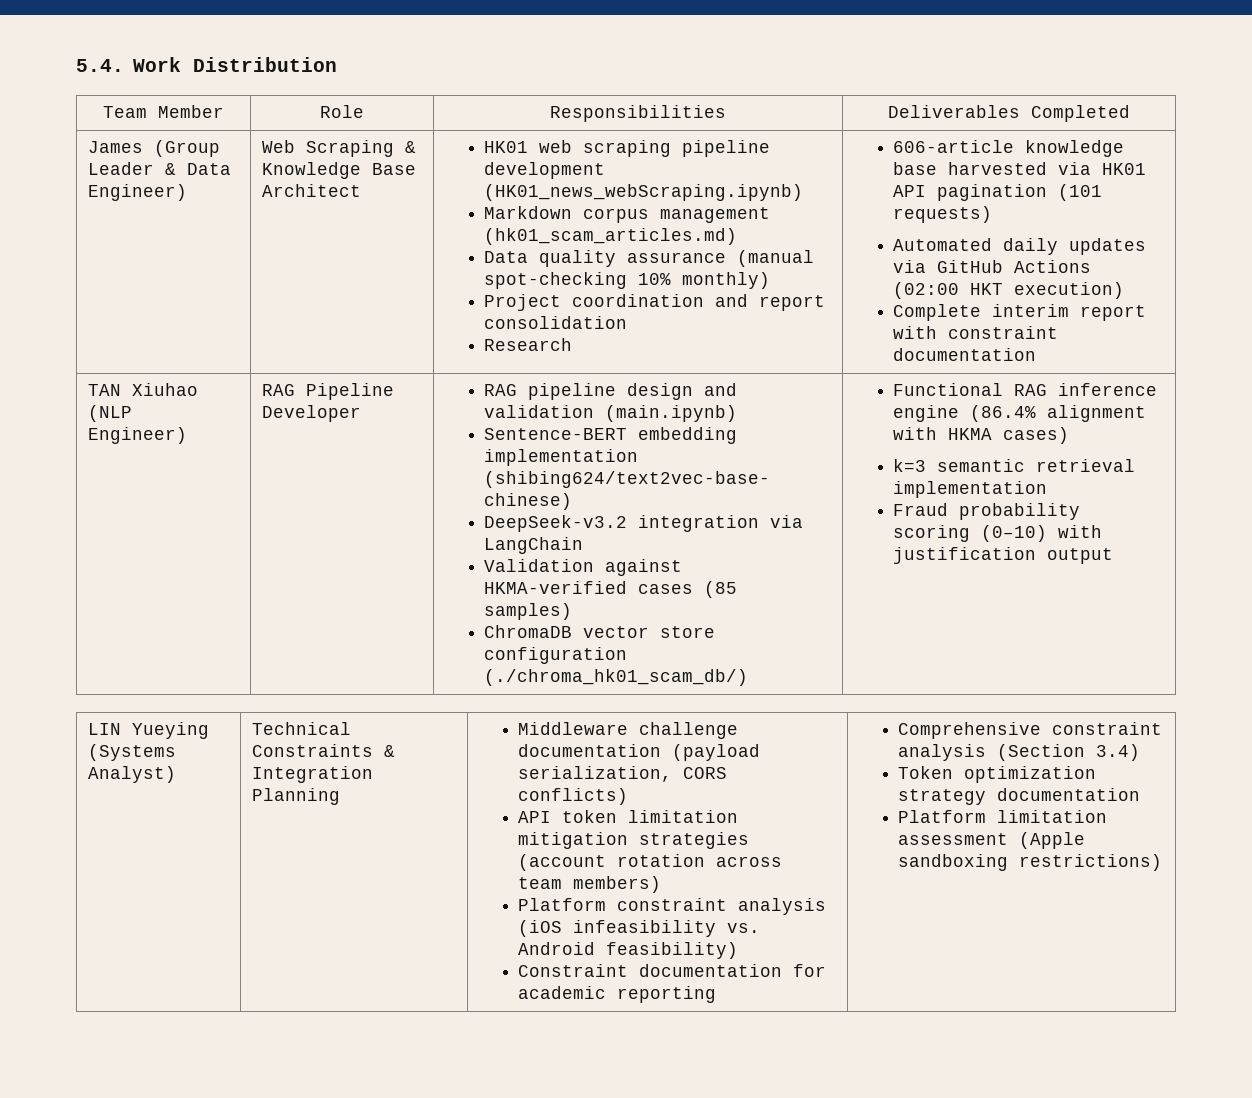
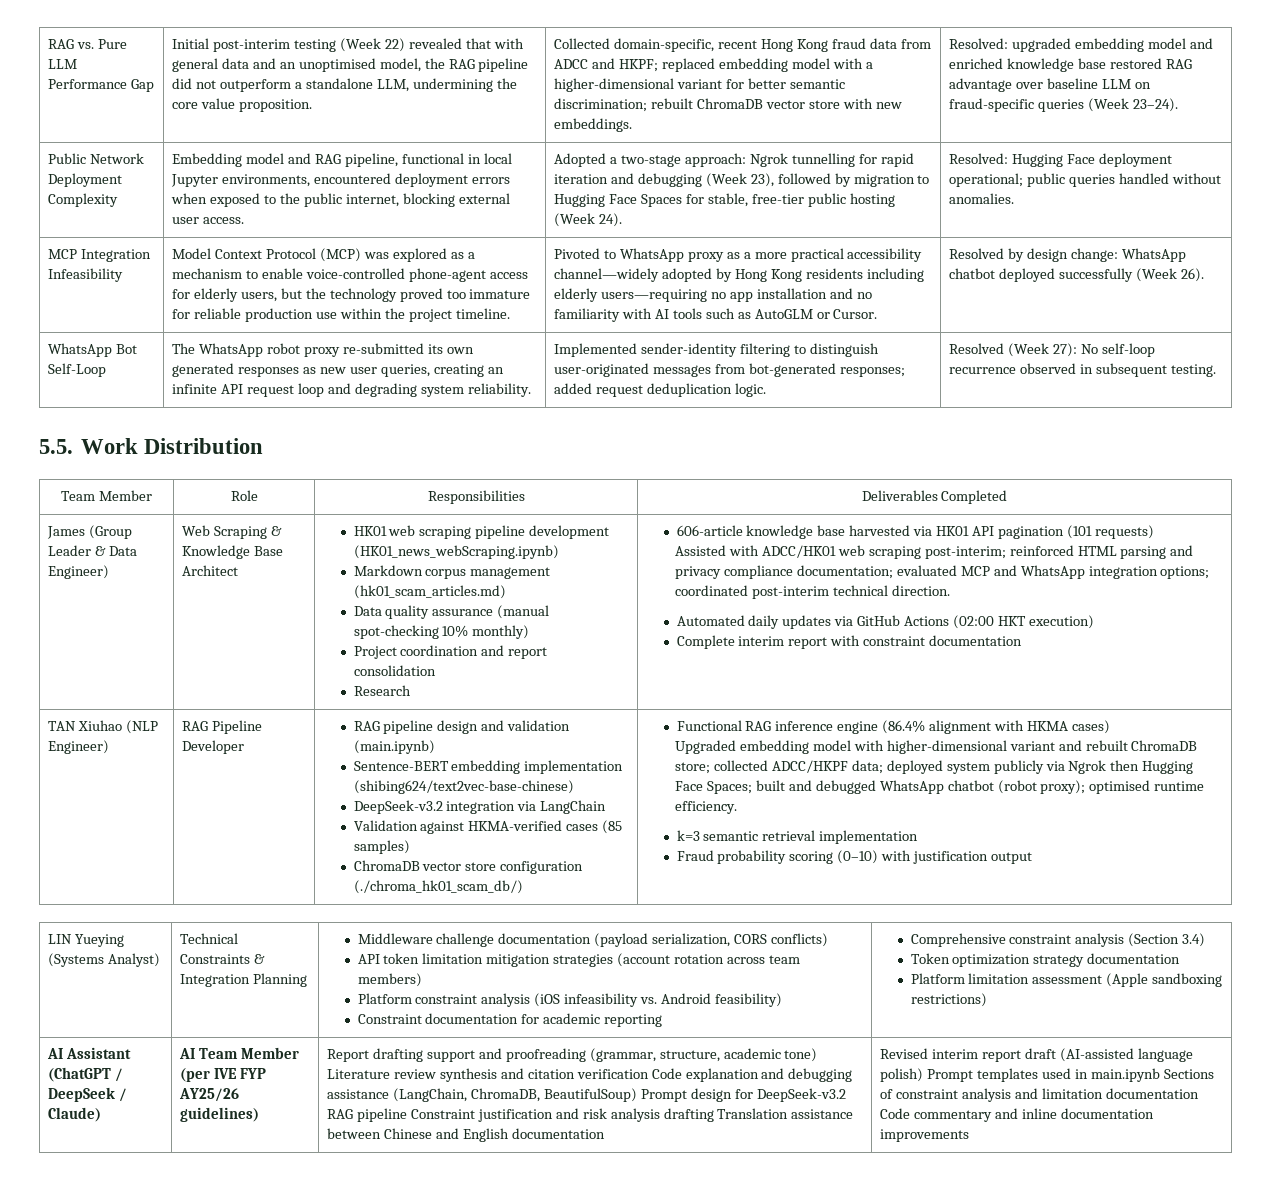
[76,59,124,72] 5.4. -> [48,39,127,49] [48,59,78,69] [48,79,155,92] [172,38,524,52] [172,58,529,72] [172,78,517,92] [172,98,312,112] [554,38,931,52] [554,58,873,72] [554,78,845,92] [554,98,902,112] [554,118,633,132] [949,38,1213,52] [949,58,1192,72] [949,78,1151,92] [949,98,1178,112] [48,153,145,164] [48,173,123,187] [48,193,119,207] [172,153,512,167] [171,173,510,187] [171,193,510,207] [172,217,245,224] [554,153,914,167] [554,173,930,187] [554,193,895,207] [554,213,623,227] [949,153,1172,167] [949,173,1221,187] [949,193,1015,204] [48,249,152,262] [48,268,124,282] [172,248,475,262] [172,268,528,282] [172,288,531,302] [172,308,510,322] [554,248,923,262] [554,268,924,282] [554,288,872,302] [554,308,878,322] [949,248,1186,262] [949,268,1204,282] [48,343,138,357] [48,363,107,377] [172,343,474,357] [172,363,504,377] [172,383,531,397] [554,343,879,357] [554,363,905,377] [554,383,766,397] [949,343,1155,357] [949,363,1216,377] [39,439,73,454] RAG vs. Pure LLM Performance Gap | Initial post-interim testing (Week 22) revealed that with general data and an unoptimised model, the RAG pipeline did not outperform a standalone LLM, undermining the core value proposition. | Collected domain-specific, recent Hong Kong fraud data from ADCC and HKPF; replaced embedding model with a higher-dimensional variant for better semantic discrimination; rebuilt ChromaDB vector store with new embeddings. | Resolved: upgraded embedding model and enriched knowledge base restored RAG advantage over baseline LLM on fraud-specific queries (Week 23–24). // Public Network Deployment Complexity | Embedding model and RAG pipeline, functional in local Jupyter environments, encountered deployment errors when exposed to the public internet, blocking external user access. | Adopted a two-stage approach: Ngrok tunnelling for rapid iteration and debugging (Week 23), followed by migration to Hugging Face Spaces for stable, free-tier public hosting (Week 24). | Resolved: Hugging Face deployment operational; public queries handled without anomalies. // MCP Integration Infeasibility | Model Context Protocol (MCP) was explored as a mechanism to enable voice-controlled phone-agent access for elderly users, but the technology proved too immature for reliable production use within the project timeline. | Pivoted to WhatsApp proxy as a more practical accessibility channel—widely adopted by Hong Kong residents including elderly users—requiring no app installation and no familiarity with AI tools such as AutoGLM or Cursor. | Resolved by design change: WhatsApp chatbot deployed successfully (Week 26). // WhatsApp Bot Self-Loop | The WhatsApp robot proxy re-submitted its own generated responses as new user queries, creating an infinite API request loop and degrading system reliability. | Implemented sender-identity filtering to distinguish user-originated messages from bot-generated responses; added request deduplication logic. | Resolved (Week 27): No self-loop recurrence observed in subsequent testing. // 5.5.
(993, 214) none -> [675,545,1194,559] [675,565,1210,579] [675,585,950,599] // Assisted with ADCC/HK01 web scraping post-interim; reinforced HTML parsing and privacy compliance documentation; evaluated MCP and WhatsApp integration options; coordinated post-interim technical direction.
(1070, 435) none -> [675,740,1198,754] [675,760,1194,774] [675,780,1205,794] [675,801,738,814] // Upgraded embedding model with higher-dimensional variant and rebuilt ChromaDB store; collected ADCC/HKPF data; deployed system publicly via Ngrok then Hugging Face Spaces; built and debugged WhatsApp chatbot (robot proxy); optimised runtime efficiency.
(1163, 862) none -> [47,1047,132,1059] [48,1067,124,1082] [48,1087,128,1102] [48,1107,102,1122] [179,1047,299,1059] [180,1068,266,1082] [179,1088,240,1102] [180,1107,260,1122] [327,1048,818,1062] [327,1068,853,1082] [327,1088,846,1102] [327,1108,854,1122] [327,1128,605,1142] [880,1048,1193,1062] [880,1068,1214,1082] [880,1088,1199,1102] [880,1108,1154,1122] [880,1129,970,1142] // AI Assistant (ChatGPT / DeepSeek / Claude) | AI Team Member (per IVE FYP AY25/26 guidelines) | Report drafting support and proofreading (grammar, structure, academic tone) Literature review synthesis and citation verification Code explanation and debugging assistance (LangChain, ChromaDB, BeautifulSoup) Prompt design for DeepSeek-v3.2 RAG pipeline Constraint justification and risk analysis drafting Translation assistance between Chinese and English documentation | Revised interim report draft (AI-assisted language polish) Prompt templates used in main.ipynb Sections of constraint analysis and limitation documentation Code commentary and inline documentation improvements

